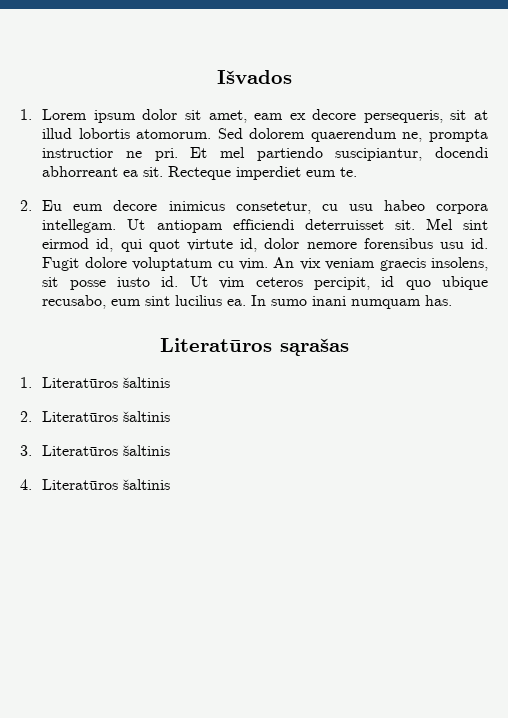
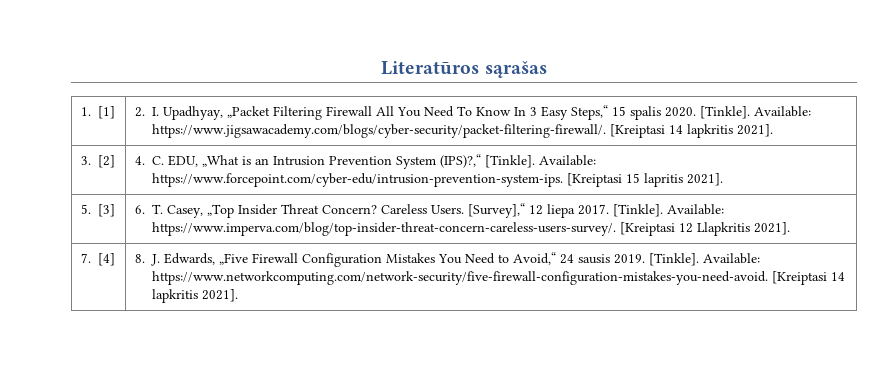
[216,70,292,84] [20,109,489,123] [42,128,488,142] [42,147,488,161] [42,166,358,180] [20,200,488,214] [42,218,488,233] [42,238,488,252] [42,257,488,271] [42,276,488,290] [42,295,453,309] [159,338,349,356] [20,377,171,388] [20,411,171,422] [20,445,171,456] [20,479,171,490] Išvados // 1. Lorem ipsum dolor sit amet, eam ex decore persequeris, sit at illud lobortis atomorum. Sed dolorem quaerendum ne, prompta instructior ne pri. Et mel partiendo suscipiantur, docendi abhorreant ea sit. Recteque imperdiet eum te. // 2. Eu eum decore inimicus consetetur, cu usu habeo corpora intellegam. Ut antiopam efficiendi deterruisset sit. Mel sint eirmod id, qui quot virtute id, dolor nemore forensibus usu id. Fugit dolore voluptatum cu vim. An vix veniam graecis insolens, sit posse iusto id. Ut vim ceteros percipit, id quo ubique recusabo, eum sint lucilius ea. In sumo inani numquam has. // Literatūros sąrašas // 1. Literatūros šaltinis // 2. Literatūros šaltinis // 3. Literatūros šaltinis // 4. Literatūros šaltinis -> [381,61,547,78] [80,106,115,119] [134,105,811,120] [151,124,773,138] [80,155,115,168] [134,154,596,169] [151,173,723,187] [80,204,115,217] [134,203,724,218] [151,222,790,236] [80,253,115,266] [134,252,760,267] [151,271,845,285] [151,289,238,303] Literatūros sąrašas // 1. [1] | 2. I. Upadhyay, „Packet Filtering Firewall All You Need To Know In 3 Easy Steps,“ 15 spalis 2020. [Tinkle]. Available: https://www.jigsawacademy.com/blogs/cyber-security/packet-filtering-firewall/. [Kreiptasi 14 lapkritis 2021]. // 3. [2] | 4. C. EDU, „What is an Intrusion Prevention System (IPS)?,“ [Tinkle]. Available: https://www.forcepoint.com/cyber-edu/intrusion-prevention-system-ips. [Kreiptasi 15 lapritis 2021]. // 5. [3] | 6. T. Casey, „Top Insider Threat Concern? Careless Users. [Survey],“ 12 liepa 2017. [Tinkle]. Available: https://www.imperva.com/blog/top-insider-threat-concern-careless-users-survey/. [Kreiptasi 12 Llapkritis 2021]. // 7. [4] | 8. J. Edwards, „Five Firewall Configuration Mistakes You Need to Avoid,“ 24 sausis 2019. [Tinkle]. Available: https://www.networkcomputing.com/network-security/five-firewall-configuration-mistakes-you-need-avoid. [Kreiptasi 14 lapkritis 2021].

